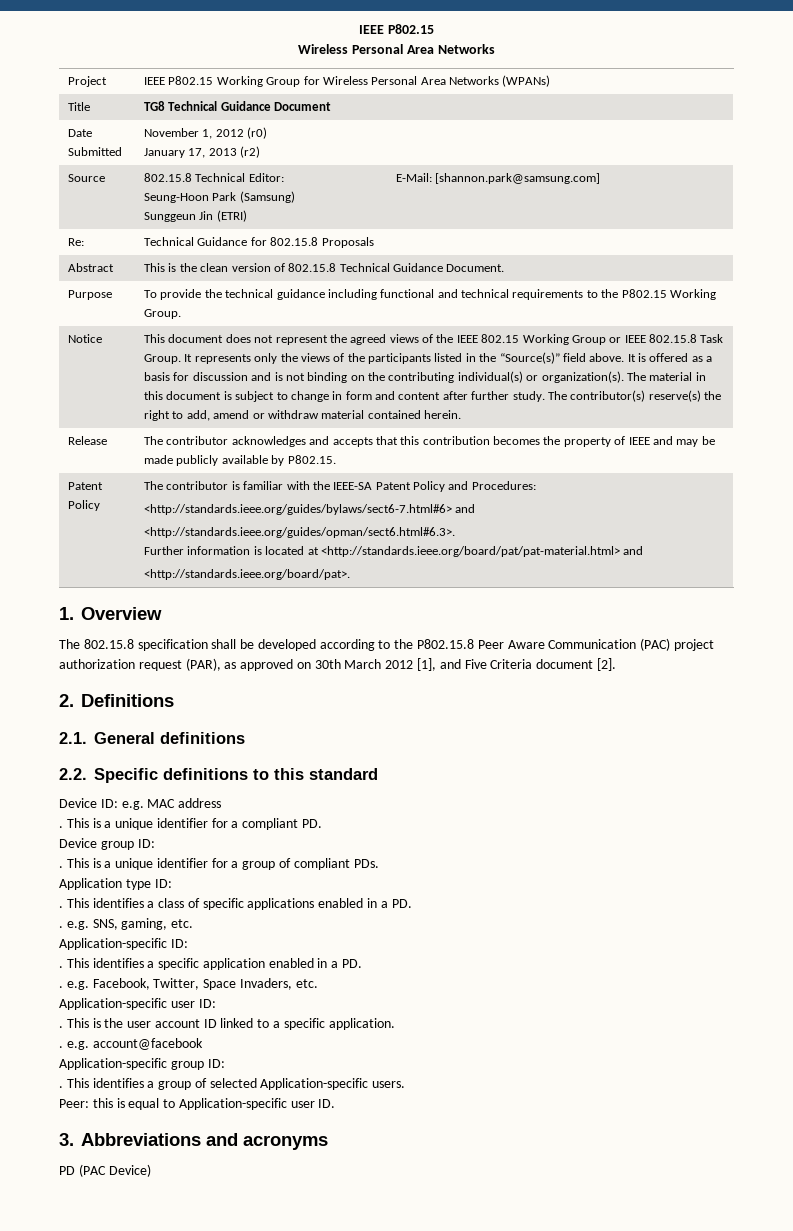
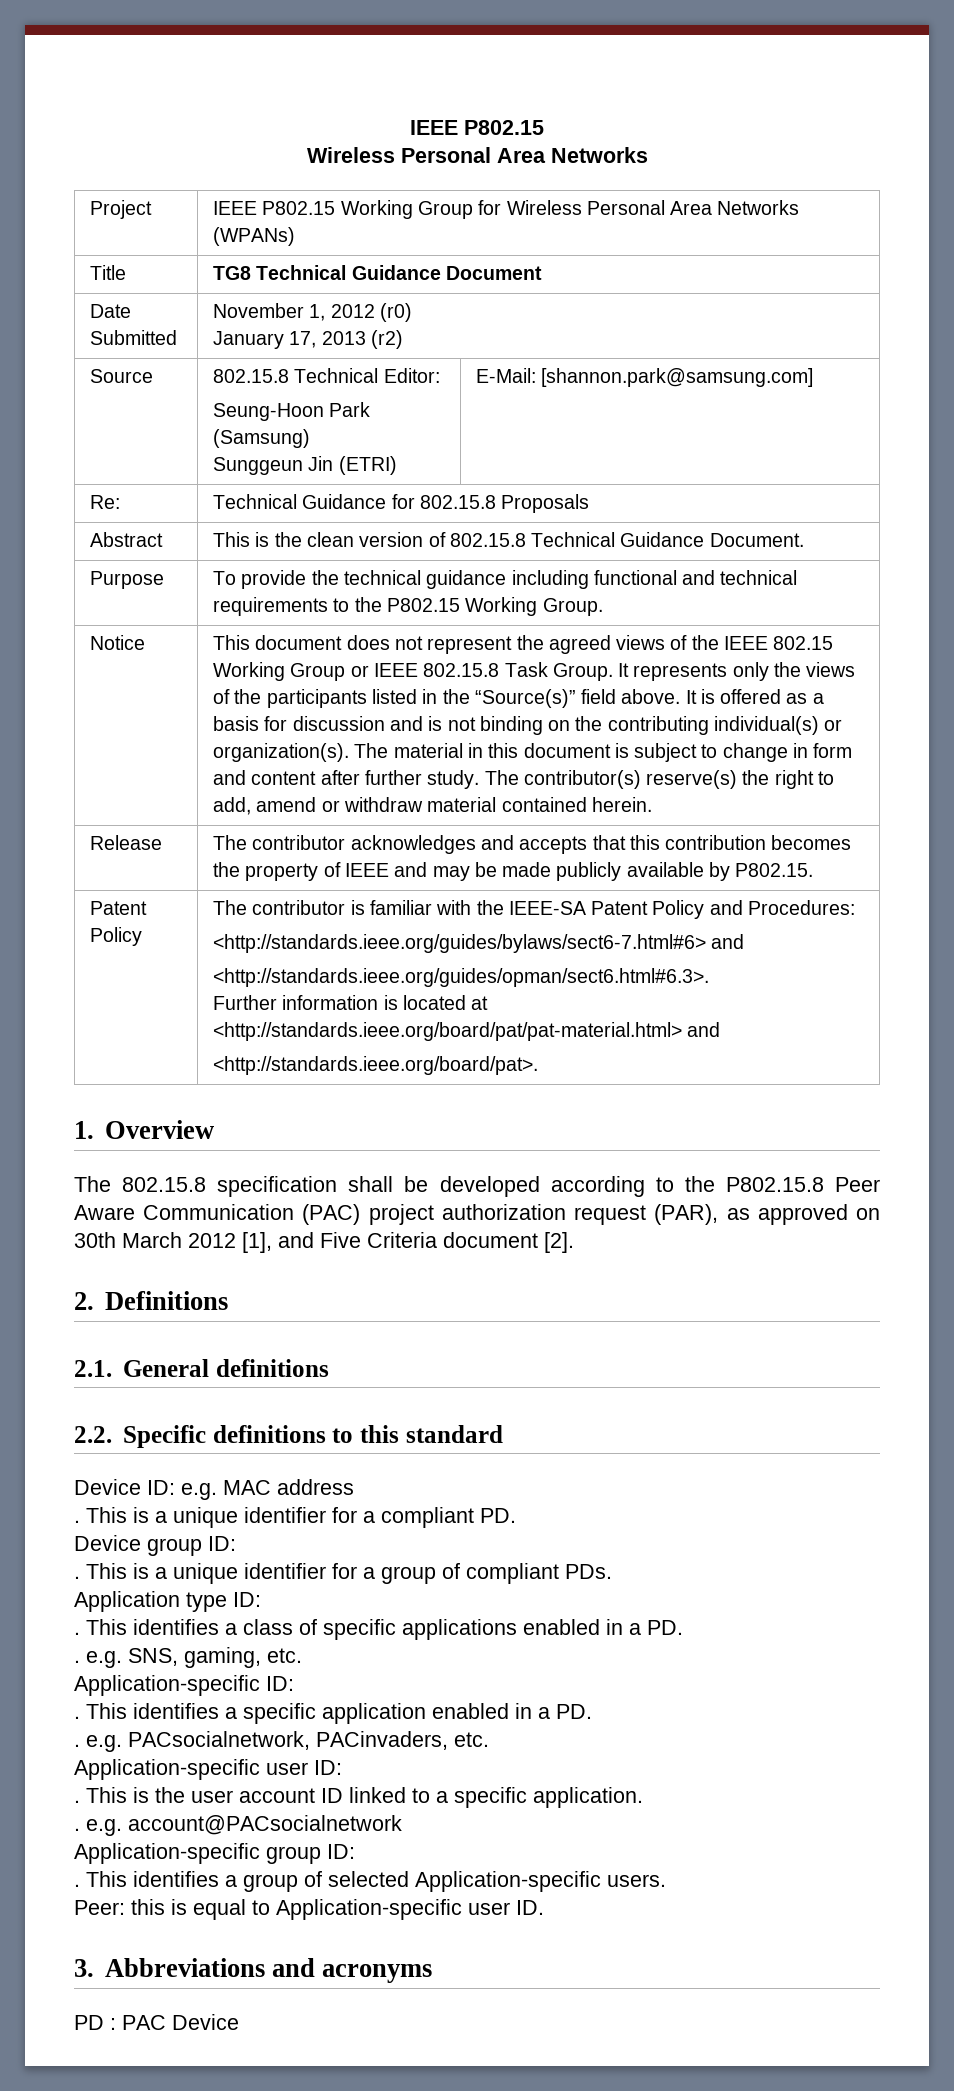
[92,978,292,990] Facebook, Twitter, Space Invaders, -> [128,1731,448,1750] PACsocialnetwork, PACinvaders,
[92,1038,203,1050] account@facebook -> [128,1815,402,1835] account@PACsocialnetwork
[78,1164,151,1177] (PAC Device) -> [110,2014,239,2030] : PAC Device

